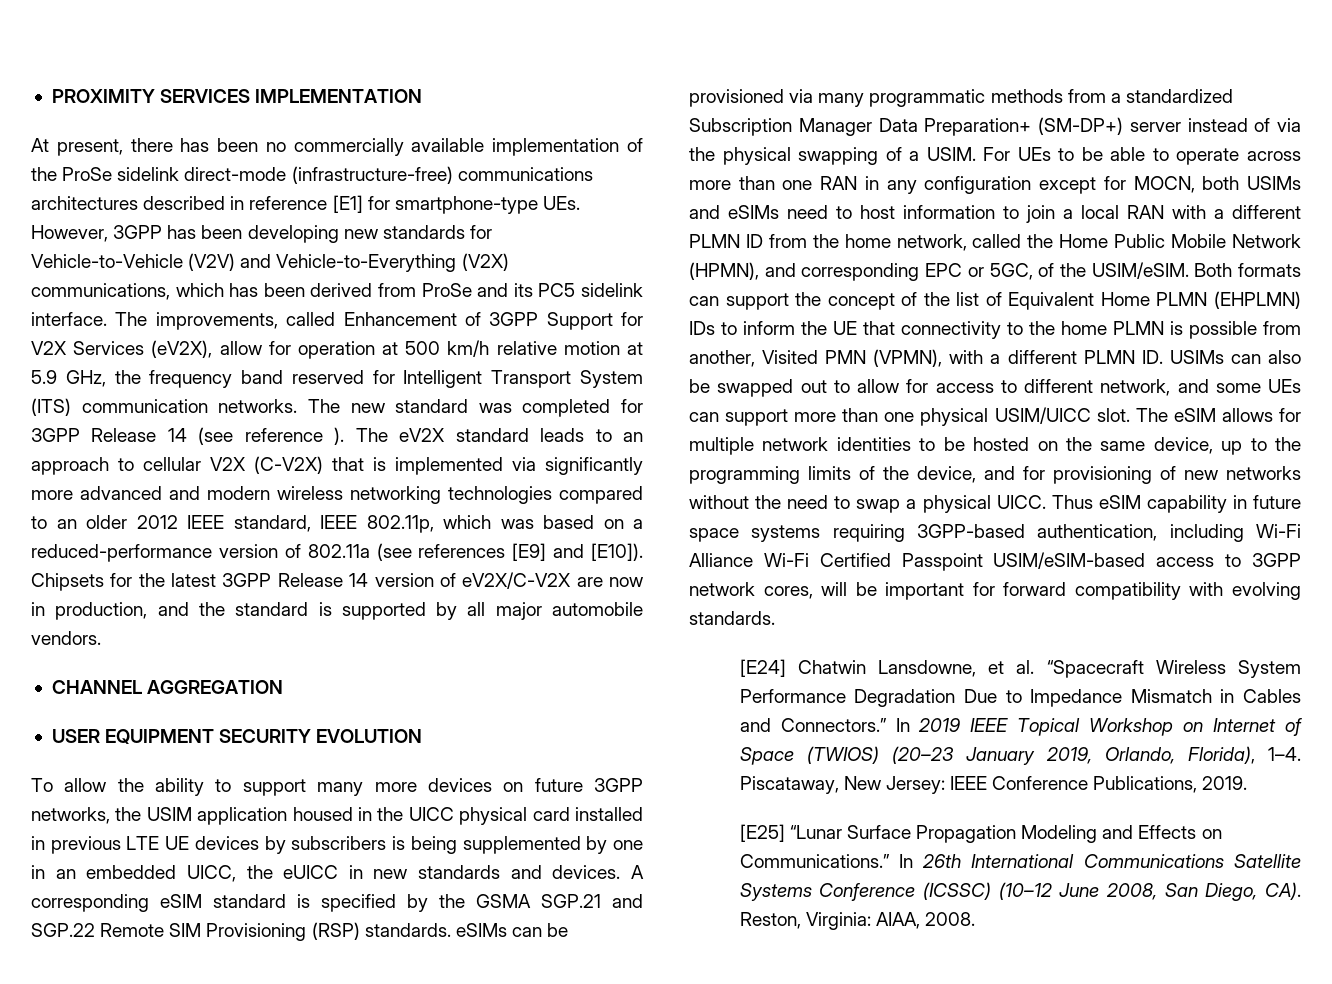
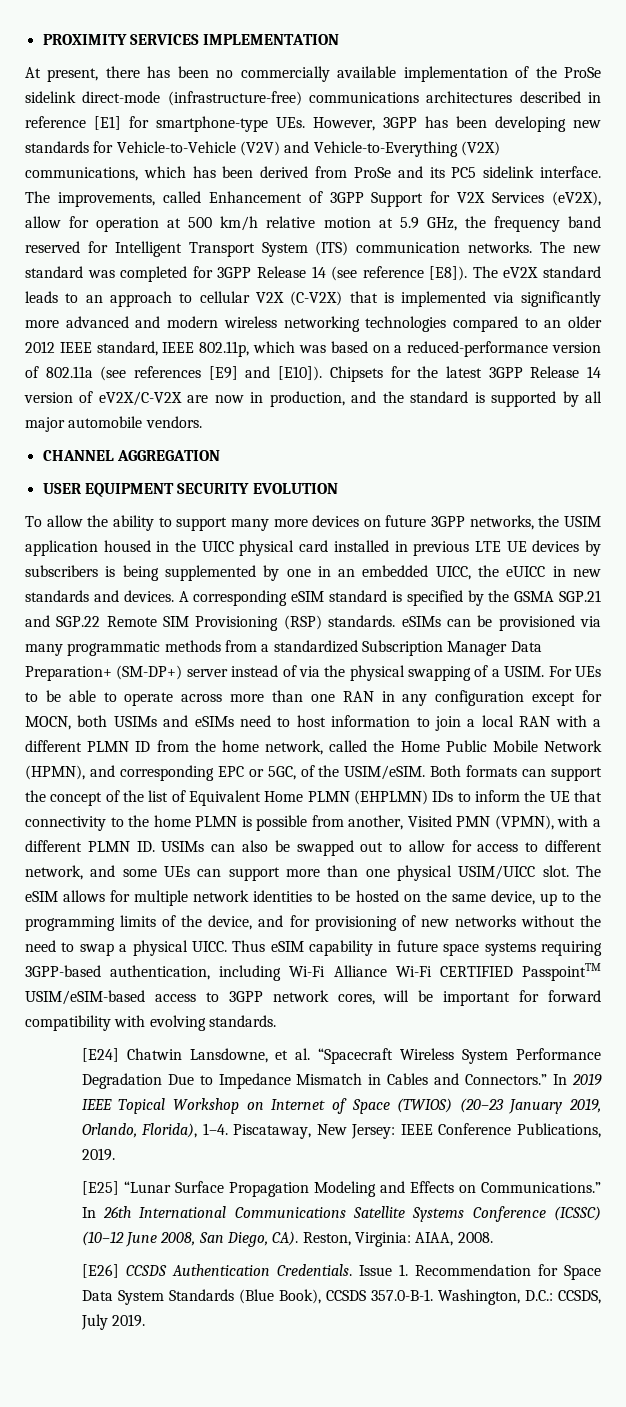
[334,427,345,445] ). -> [429,266,468,281] [E8]).
[819,553,983,571] Certified Passpoint -> [439,963,602,981] CERTIFIED PasspointTM
(976, 919) none -> [81,1264,601,1280] [81,1289,601,1305] [80,1314,146,1330] // [E26] CCSDS Authentication Credentials. Issue 1. Recommendation for Space Data System Standards (Blue Book), CCSDS 357.0-B-1. Washington, D.C.: CCSDS, July 2019.

